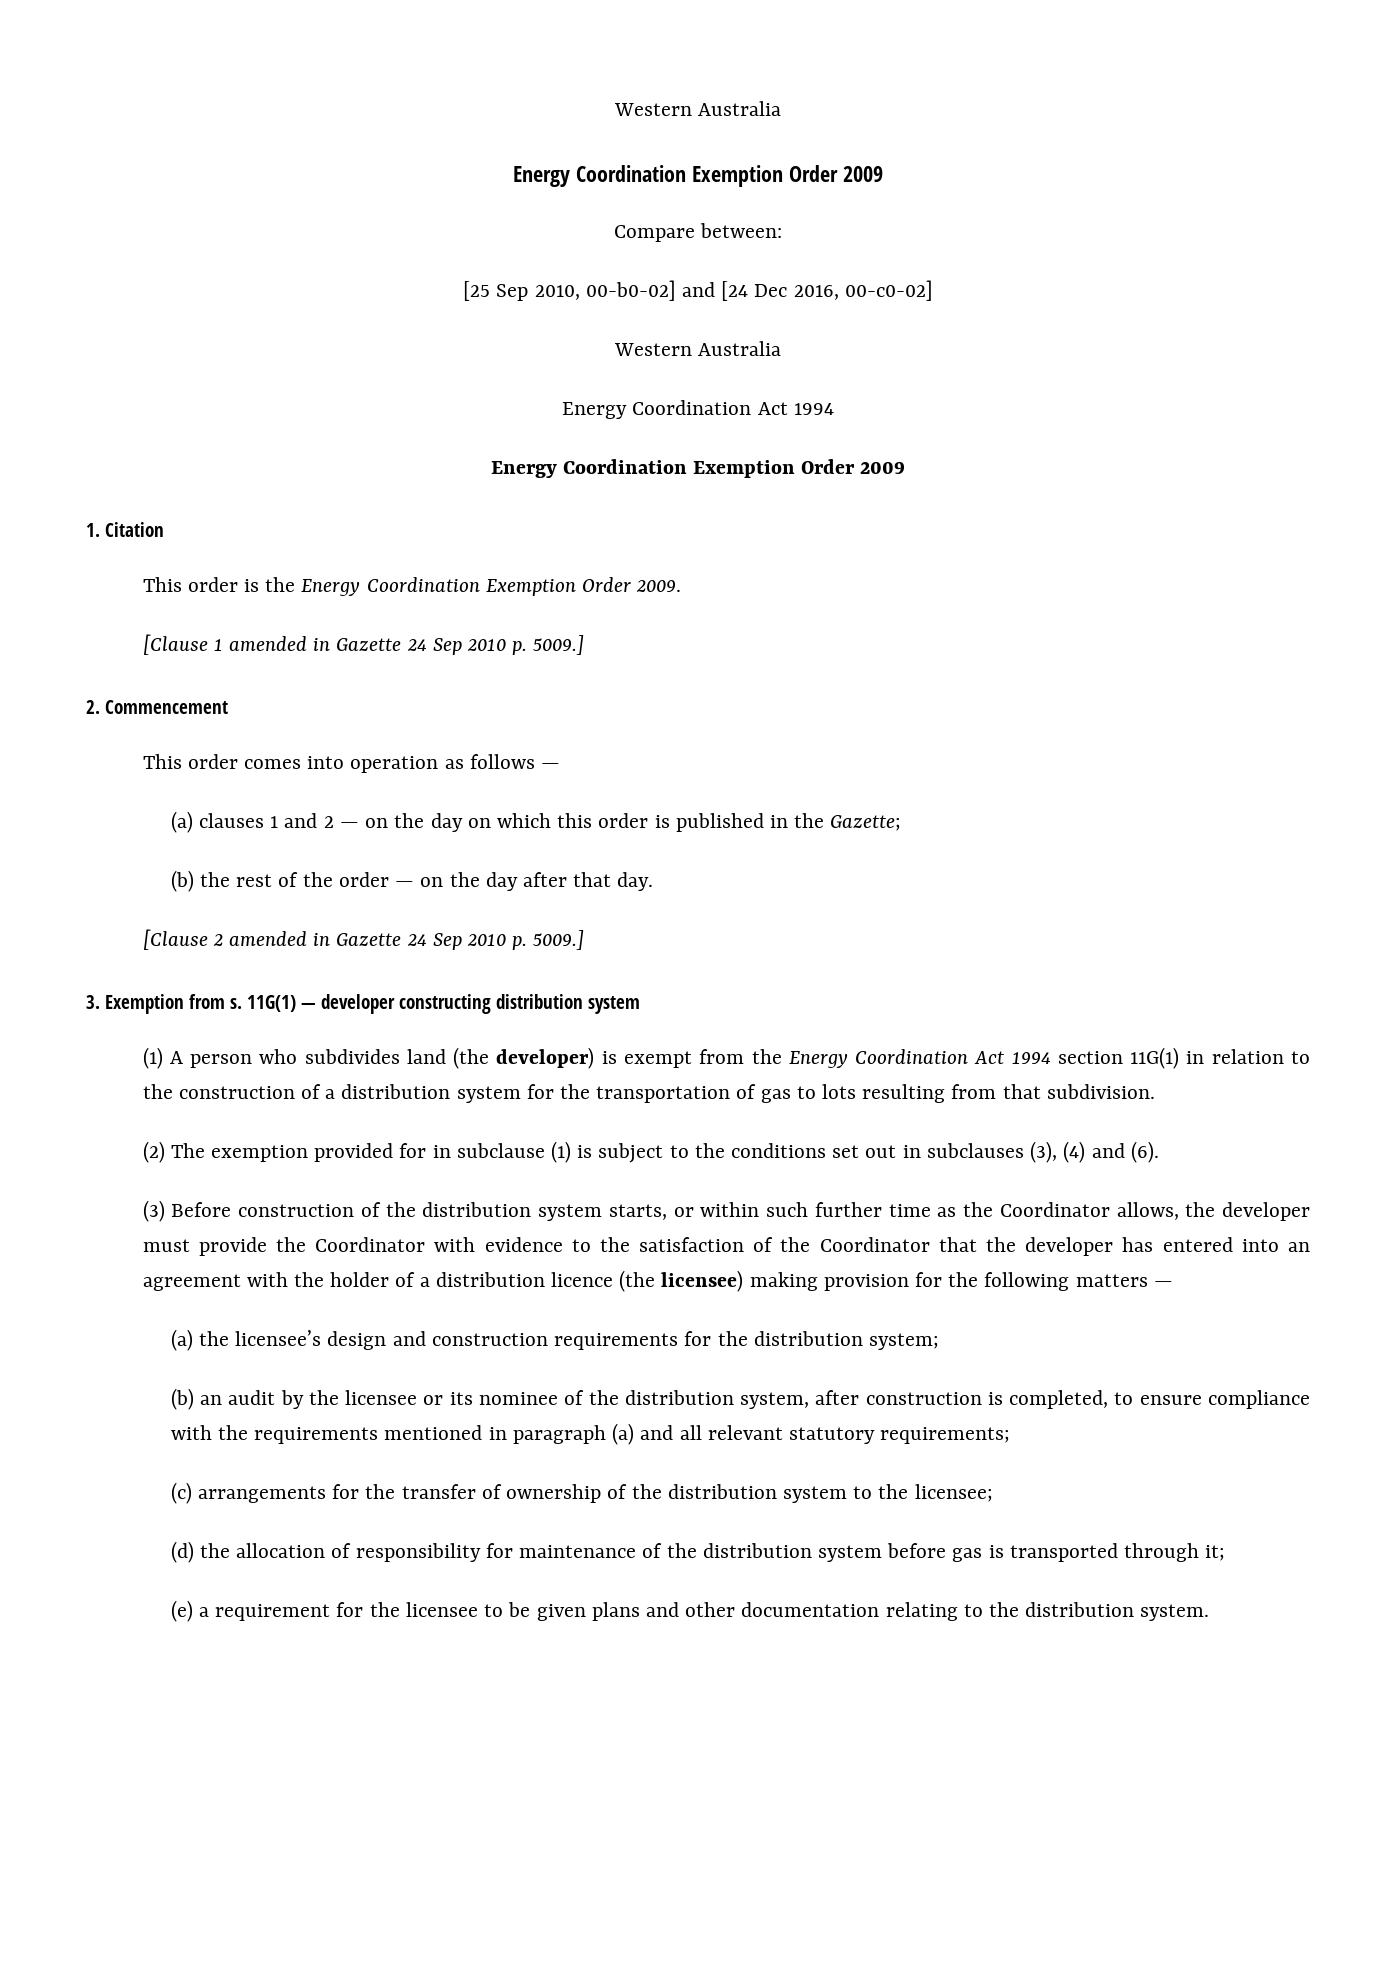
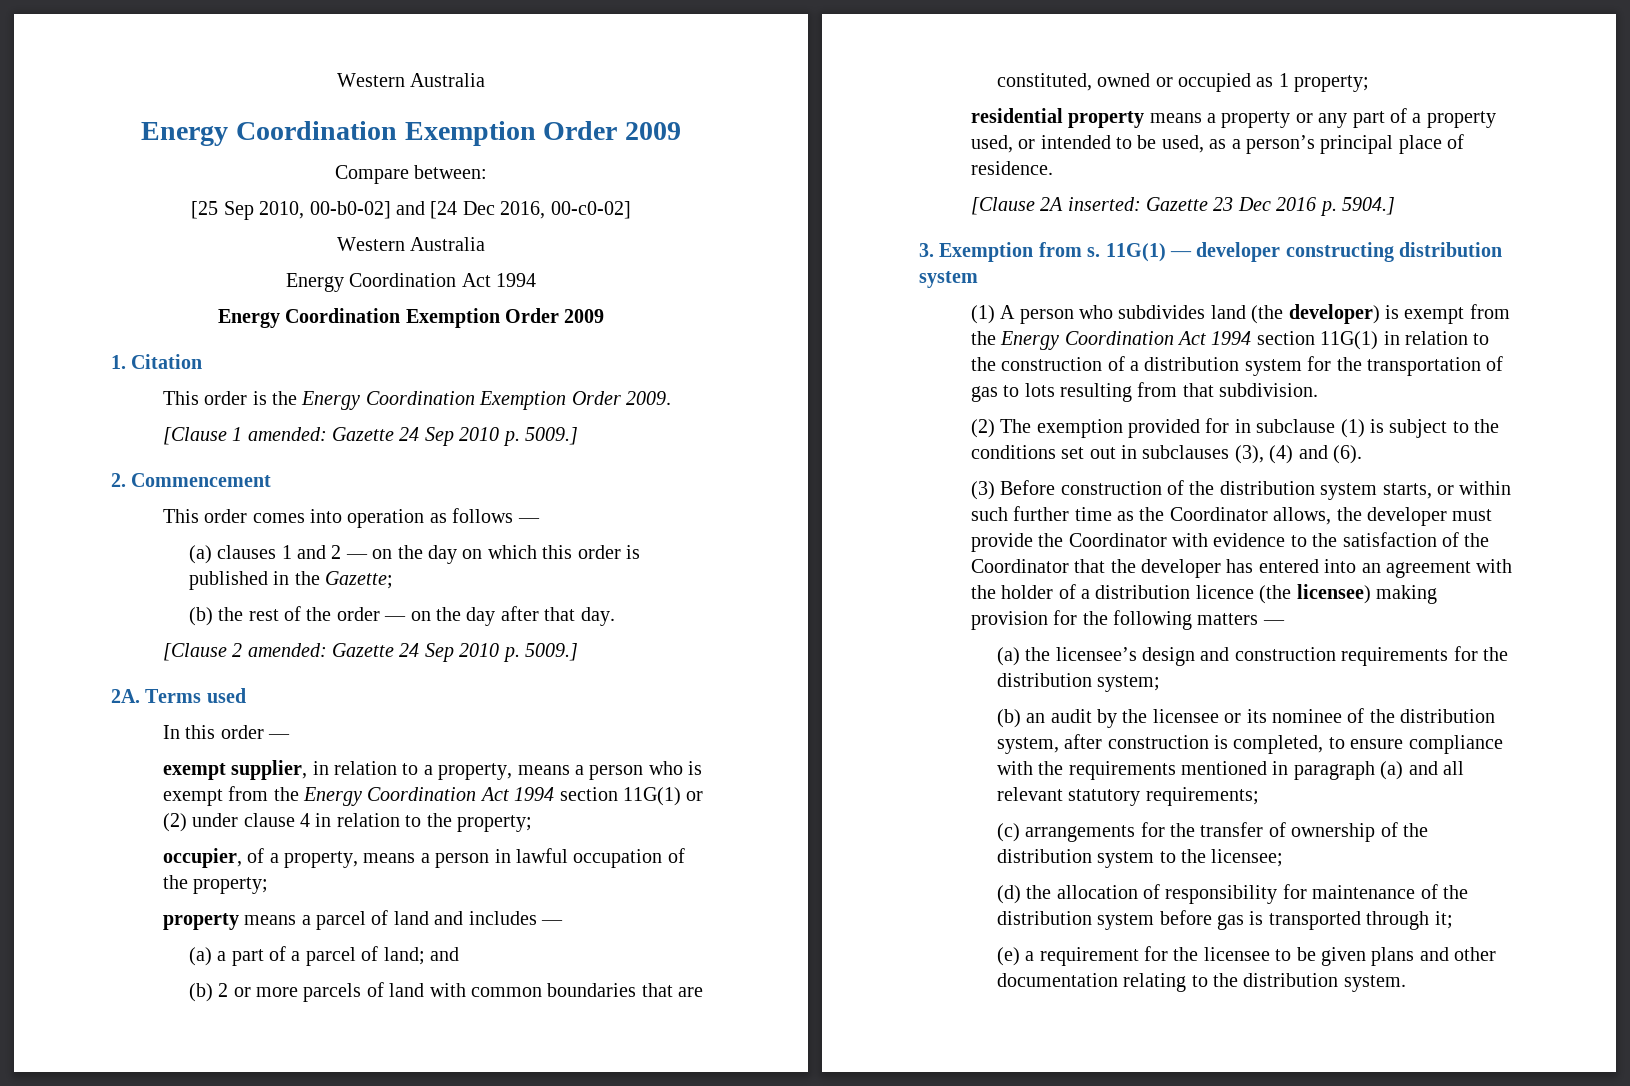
[228,636,331,651] amended in -> [247,427,327,441] amended:
[228,930,585,950] amended in Gazette 24 Sep 2010 p. 5009.] -> [247,643,579,662] [111,688,246,703] [162,725,291,739] [162,760,703,780] [162,786,704,806] [162,813,533,832] [162,848,685,868] [162,875,269,894] [162,910,564,930] [188,946,459,966] [188,982,704,1002] [996,73,1370,92] [970,108,1496,128] [970,134,1465,154] [970,161,1053,175] [970,197,1396,216] amended: Gazette 24 Sep 2010 p. 5009.] // 2A. Terms used // In this order — // exempt supplier, in relation to a property, means a person who is exempt from the Energy Coordination Act 1994 section 11G(1) or (2) under clause 4 in relation to the property; // occupier, of a property, means a person in lawful occupation of the property; // property means a parcel of land and includes — // (a) a part of a parcel of land; and // (b) 2 or more parcels of land with common boundaries that are constituted, owned or occupied as 1 property; // residential property means a property or any part of a property used, or intended to be used, as a person’s principal place of residence. // [Clause 2A inserted: Gazette 23 Dec 2016 p. 5904.]

